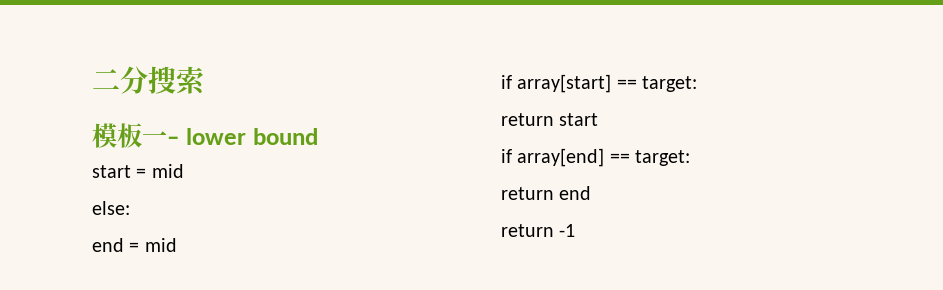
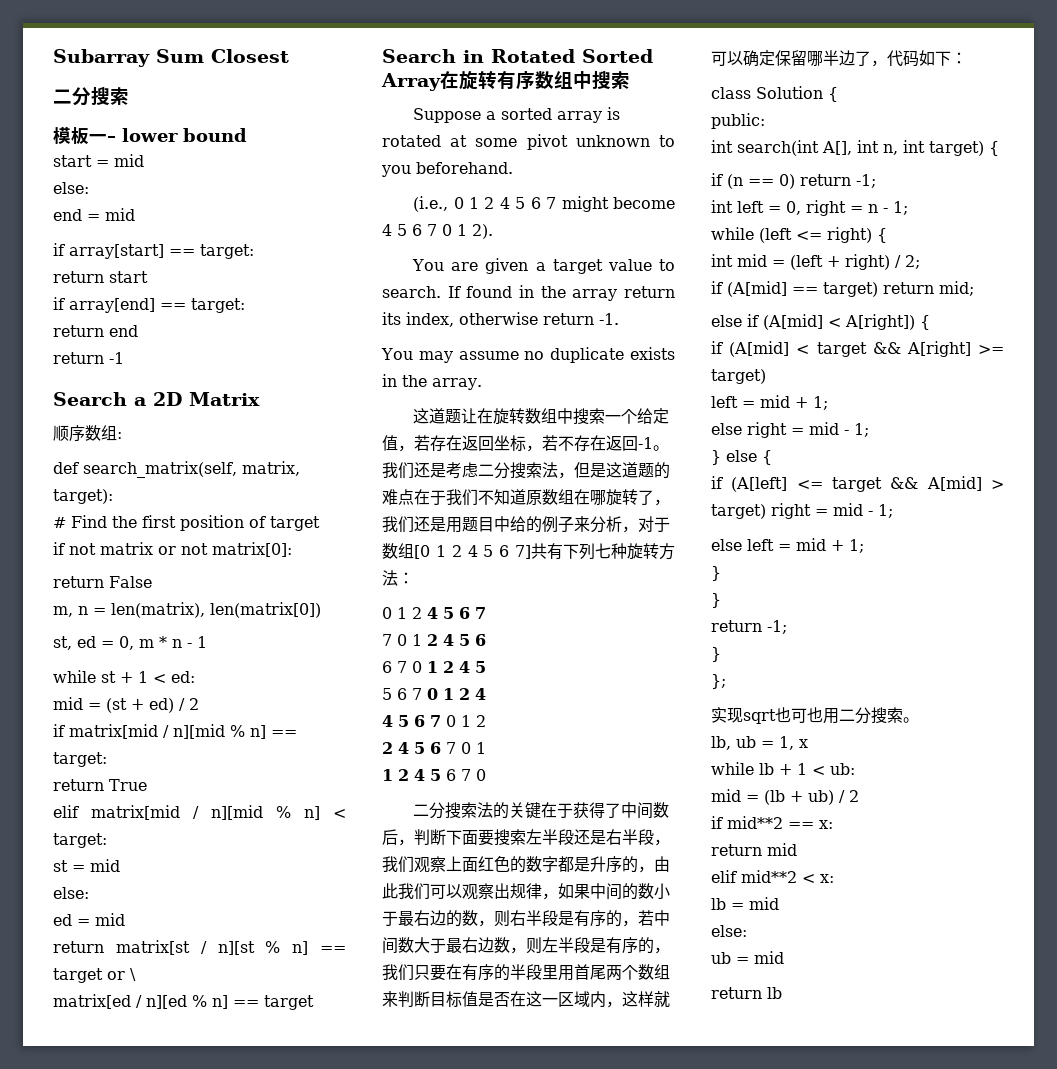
(92, 80) none -> [53,49,289,67] Subarray Sum Closest //
(576, 230) none -> [53,392,260,406] [53,425,122,442] [53,461,300,478] [53,489,113,504] [53,515,320,531] [53,542,292,557] [53,576,152,588] [53,602,321,618] [53,636,207,650] [53,670,195,683] [53,697,199,713] [53,724,297,739] [53,752,107,767] [53,779,147,791] [53,805,346,820] [53,833,107,848] [53,859,120,872] [53,887,89,899] [53,913,125,926] [53,940,346,955] [53,968,136,983] [53,994,314,1010] [382,49,653,63] [381,71,630,91] [413,107,621,123] [382,134,675,150] [381,162,513,177] [413,196,675,212] [382,224,493,239] [412,258,675,274] [382,285,675,301] [382,312,619,327] [381,347,675,363] [382,374,482,390] [413,408,670,425] [382,435,669,452] [382,462,670,479] [382,489,670,506] [382,516,670,533] [382,543,675,560] [382,570,414,586] [382,607,486,619] [382,634,486,646] [382,661,486,673] [382,688,486,700] [382,715,486,727] [382,742,486,754] [382,769,486,781] [413,802,670,819] [382,829,670,846] [382,856,670,873] [382,883,670,900] [382,910,670,927] [382,937,670,954] [382,964,670,981] [382,991,670,1008] [711,50,967,67] [711,86,838,102] [711,113,765,129] [711,140,999,156] [711,173,876,189] [711,200,908,216] [711,227,887,243] [711,254,920,270] [711,281,974,297] [711,314,930,330] [711,341,1004,357] [711,369,766,384] [711,395,828,410] [711,422,869,438] [711,450,772,465] [711,476,1004,492] [711,503,893,519] [711,538,864,553] [711,566,721,581] [711,593,721,608] [711,620,787,634] [711,647,721,662] [711,674,726,689] [711,707,919,724] [711,736,808,750] [711,762,855,775] [711,789,859,805] [711,816,833,829] [711,843,797,856] [711,870,834,883] [711,897,779,910] [711,925,747,937] [711,951,784,964] [711,987,782,999] // Search a 2D Matrix // 顺序数组: // def search_matrix(self, matrix, target): // # Find the first position of target // if not matrix or not matrix[0]: // return False // m, n = len(matrix), len(matrix[0]) // st, ed = 0, m * n - 1 // while st + 1 < ed: // mid = (st + ed) / 2 // if matrix[mid / n][mid % n] == target: // return True // elif matrix[mid / n][mid % n] < target: // st = mid // else: // ed = mid // return matrix[st / n][st % n] == target or \ // matrix[ed / n][ed % n] == target // Search in Rotated Sorted Array在旋转有序数组中搜索 // Suppose a sorted array is rotated at some pivot unknown to you beforehand. // (i.e., 0 1 2 4 5 6 7 might become 4 5 6 7 0 1 2). // You are given a target value to search. If found in the array return its index, otherwise return -1. // You may assume no duplicate exists in the array. // 这道题让在旋转数组中搜索一个给定值，若存在返回坐标，若不存在返回-1。我们还是考虑二分搜索法，但是这道题的难点在于我们不知道原数组在哪旋转了，我们还是用题目中给的例子来分析，对于数组[0 1 2 4 5 6 7]共有下列七种旋转方法： // 0 1 2 4 5 6 7 // 7 0 1 2 4 5 6 // 6 7 0 1 2 4 5 // 5 6 7 0 1 2 4 // 4 5 6 7 0 1 2 // 2 4 5 6 7 0 1 // 1 2 4 5 6 7 0 // 二分搜索法的关键在于获得了中间数后，判断下面要搜索左半段还是右半段，我们观察上面红色的数字都是升序的，由此我们可以观察出规律，如果中间的数小于最右边的数，则右半段是有序的，若中间数大于最右边数，则左半段是有序的，我们只要在有序的半段里用首尾两个数组来判断目标值是否在这一区域内，这样就可以确定保留哪半边了，代码如下： // class Solution { // public: // int search(int A[], int n, int target) { // if (n == 0) return -1; // int left = 0, right = n - 1; // while (left <= right) { // int mid = (left + right) / 2; // if (A[mid] == target) return mid; // else if (A[mid] < A[right]) { // if (A[mid] < target && A[right] >= target) // left = mid + 1; // else right = mid - 1; // } else { // if (A[left] <= target && A[mid] > target) right = mid - 1; // else left = mid + 1; // } // } // return -1; // } // }; // 实现sqrt也可也用二分搜索。 // lb, ub = 1, x // while lb + 1 < ub: // mid = (lb + ub) / 2 // if mid**2 == x: // return mid // elif mid**2 < x: // lb = mid // else: // ub = mid // return lb

